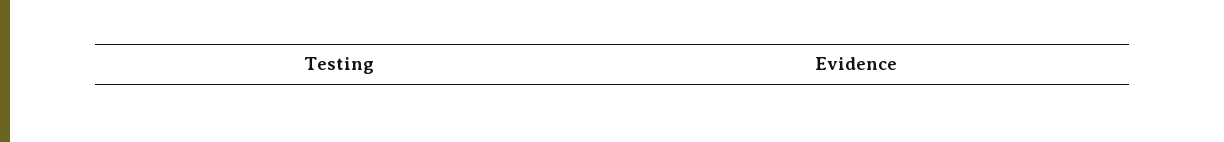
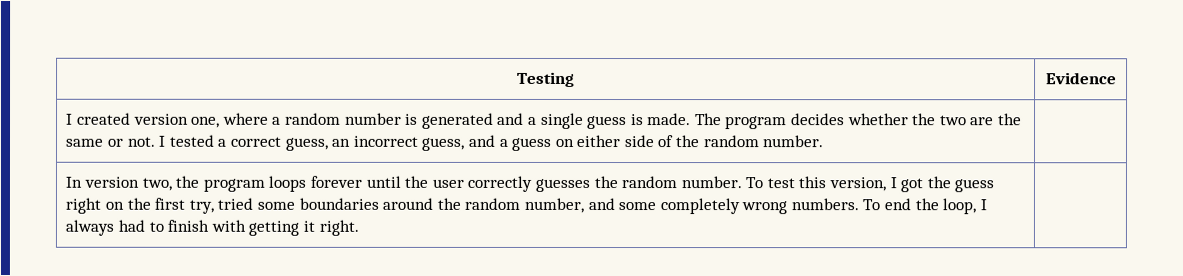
(897, 63) none -> [66,112,1022,130] [65,134,825,151] [65,175,995,193] [65,197,987,215] [65,219,359,236] // I created version one, where a random number is generated and a single guess is made. The program decides whether the two are the same or not. I tested a correct guess, an incorrect guess, and a guess on either side of the random number. | // In version two, the program loops forever until the user correctly guesses the random number. To test this version, I got the guess right on the first try, tried some boundaries around the random number, and some completely wrong numbers. To end the loop, I always had to finish with getting it right. |

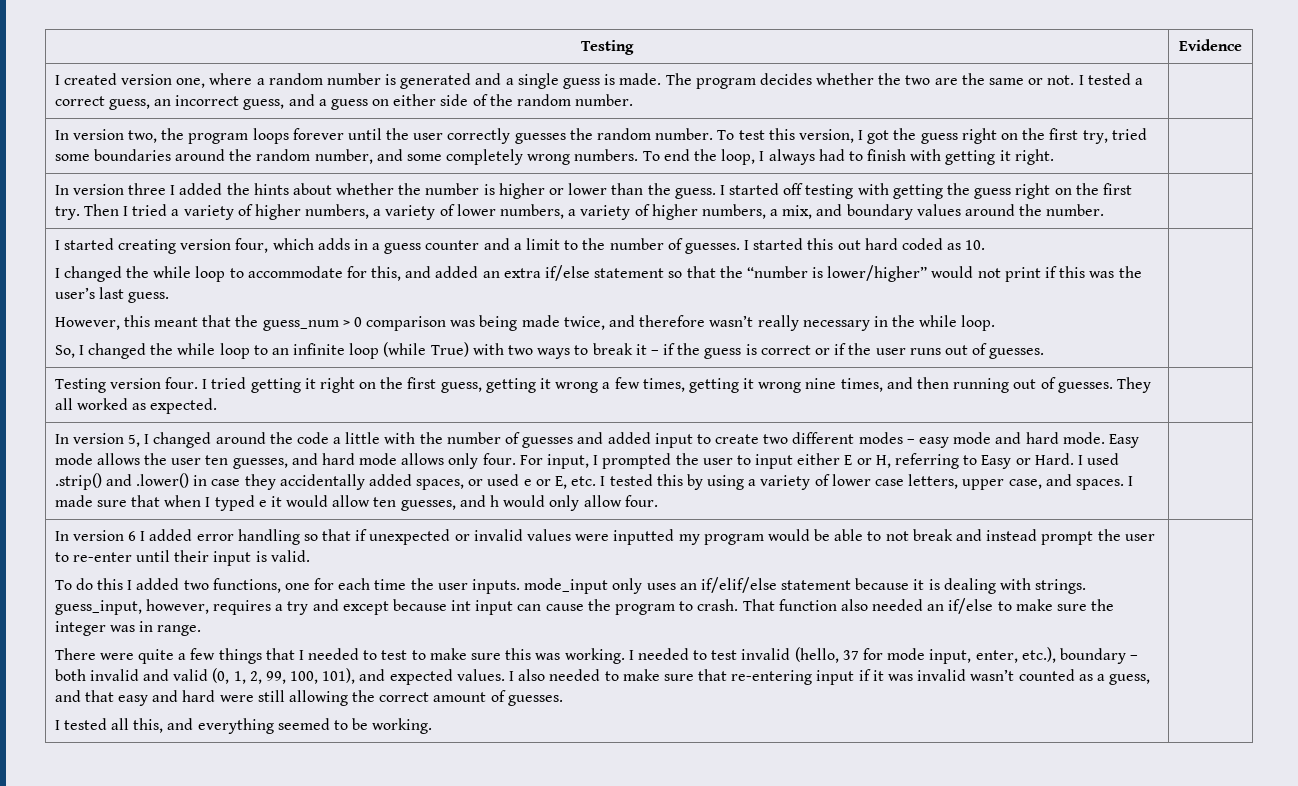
(359, 227) none -> [54,183,1132,199] [54,204,1105,220] [54,238,986,254] [54,265,1142,282] [54,287,169,303] [54,315,996,331] [54,342,1045,359] [54,377,1151,393] [54,398,218,414] [54,432,1139,448] [54,453,1120,469] [54,473,1134,490] [54,495,658,511] [54,529,1155,545] [54,550,310,566] [54,577,1087,594] [54,598,1115,615] [54,621,202,636] [54,647,1139,664] [54,668,1151,685] [54,690,563,706] [54,718,433,734] // In version three I added the hints about whether the number is higher or lower than the guess. I started off testing with getting the guess right on the first try. Then I tried a variety of higher numbers, a variety of lower numbers, a variety of higher numbers, a mix, and boundary values around the number. | // I started creating version four, which adds in a guess counter and a limit to the number of guesses. I started this out hard coded as 10. // I changed the while loop to accommodate for this, and added an extra if/else statement so that the “number is lower/higher” would not print if this was the user’s last guess. // However, this meant that the guess_num > 0 comparison was being made twice, and therefore wasn’t really necessary in the while loop. // So, I changed the while loop to an infinite loop (while True) with two ways to break it – if the guess is correct or if the user runs out of guesses. | // Testing version four. I tried getting it right on the first guess, getting it wrong a few times, getting it wrong nine times, and then running out of guesses. They all worked as expected. | // In version 5, I changed around the code a little with the number of guesses and added input to create two different modes – easy mode and hard mode. Easy mode allows the user ten guesses, and hard mode allows only four. For input, I prompted the user to input either E or H, referring to Easy or Hard. I used .strip() and .lower() in case they accidentally added spaces, or used e or E, etc. I tested this by using a variety of lower case letters, upper case, and spaces. I made sure that when I typed e it would allow ten guesses, and h would only allow four. | // In version 6 I added error handling so that if unexpected or invalid values were inputted my program would be able to not break and instead prompt the user to re-enter until their input is valid. // To do this I added two functions, one for each time the user inputs. mode_input only uses an if/elif/else statement because it is dealing with strings. guess_input, however, requires a try and except because int input can cause the program to crash. That function also needed an if/else to make sure the integer was in range. // There were quite a few things that I needed to test to make sure this was working. I needed to test invalid (hello, 37 for mode input, enter, etc.), boundary – both invalid and valid (0, 1, 2, 99, 100, 101), and expected values. I also needed to make sure that re-entering input if it was invalid wasn’t counted as a guess, and that easy and hard were still allowing the correct amount of guesses. // I tested all this, and everything seemed to be working. |

